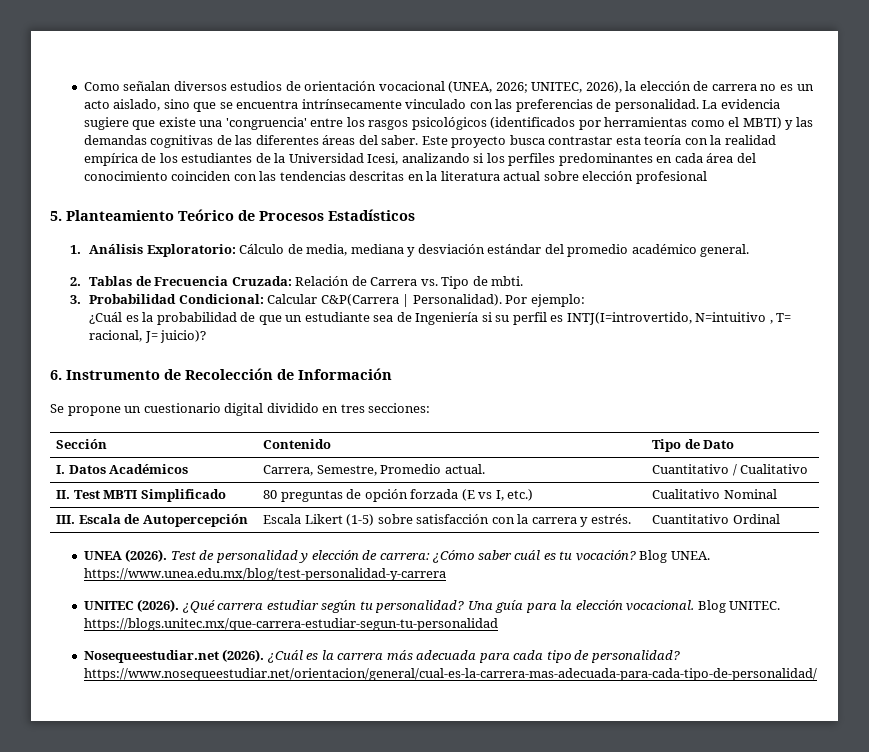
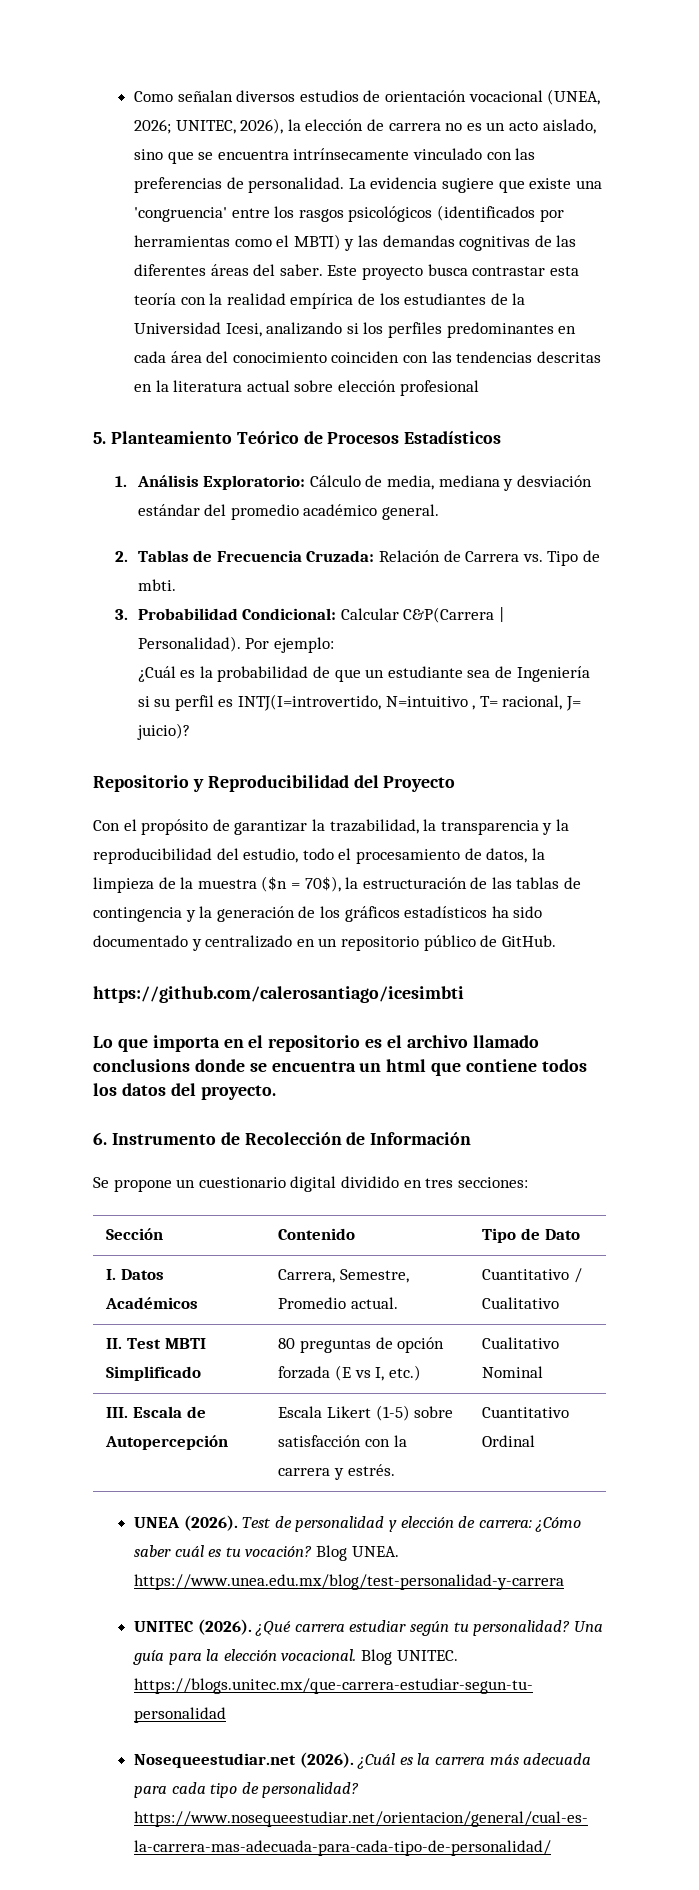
(207, 336) none -> [93,775,456,792] [93,819,569,835] [93,848,545,864] [93,876,582,893] [93,906,543,922] [93,935,556,951] [93,986,464,1003] [93,1035,539,1052] [93,1059,587,1076] [93,1083,276,1100] // Repositorio y Reproducibilidad del Proyecto // Con el propósito de garantizar la trazabilidad, la transparencia y la reproducibilidad del estudio, todo el procesamiento de datos, la limpieza de la muestra ($n = 70$), la estructuración de las tablas de contingencia y la generación de los gráficos estadísticos ha sido documentado y centralizado en un repositorio público de GitHub. // https://github.com/calerosantiago/icesimbti // Lo que importa en el repositorio es el archivo llamado conclusions donde se encuentra un html que contiene todos los datos del proyecto.

